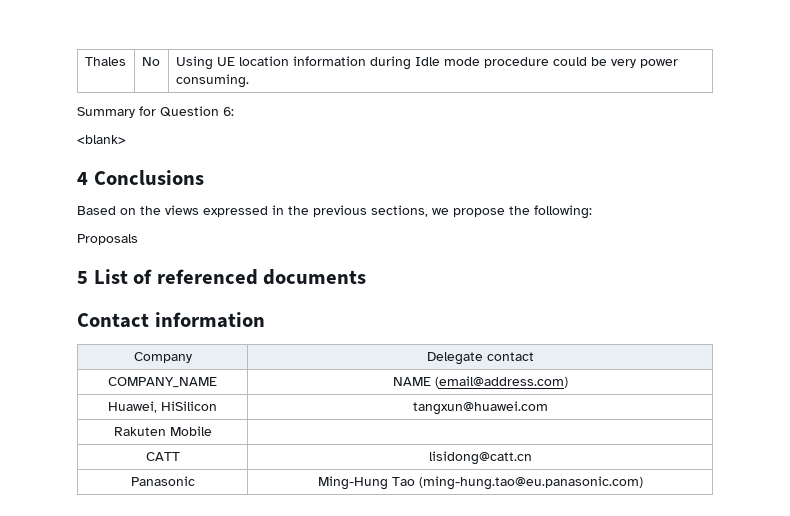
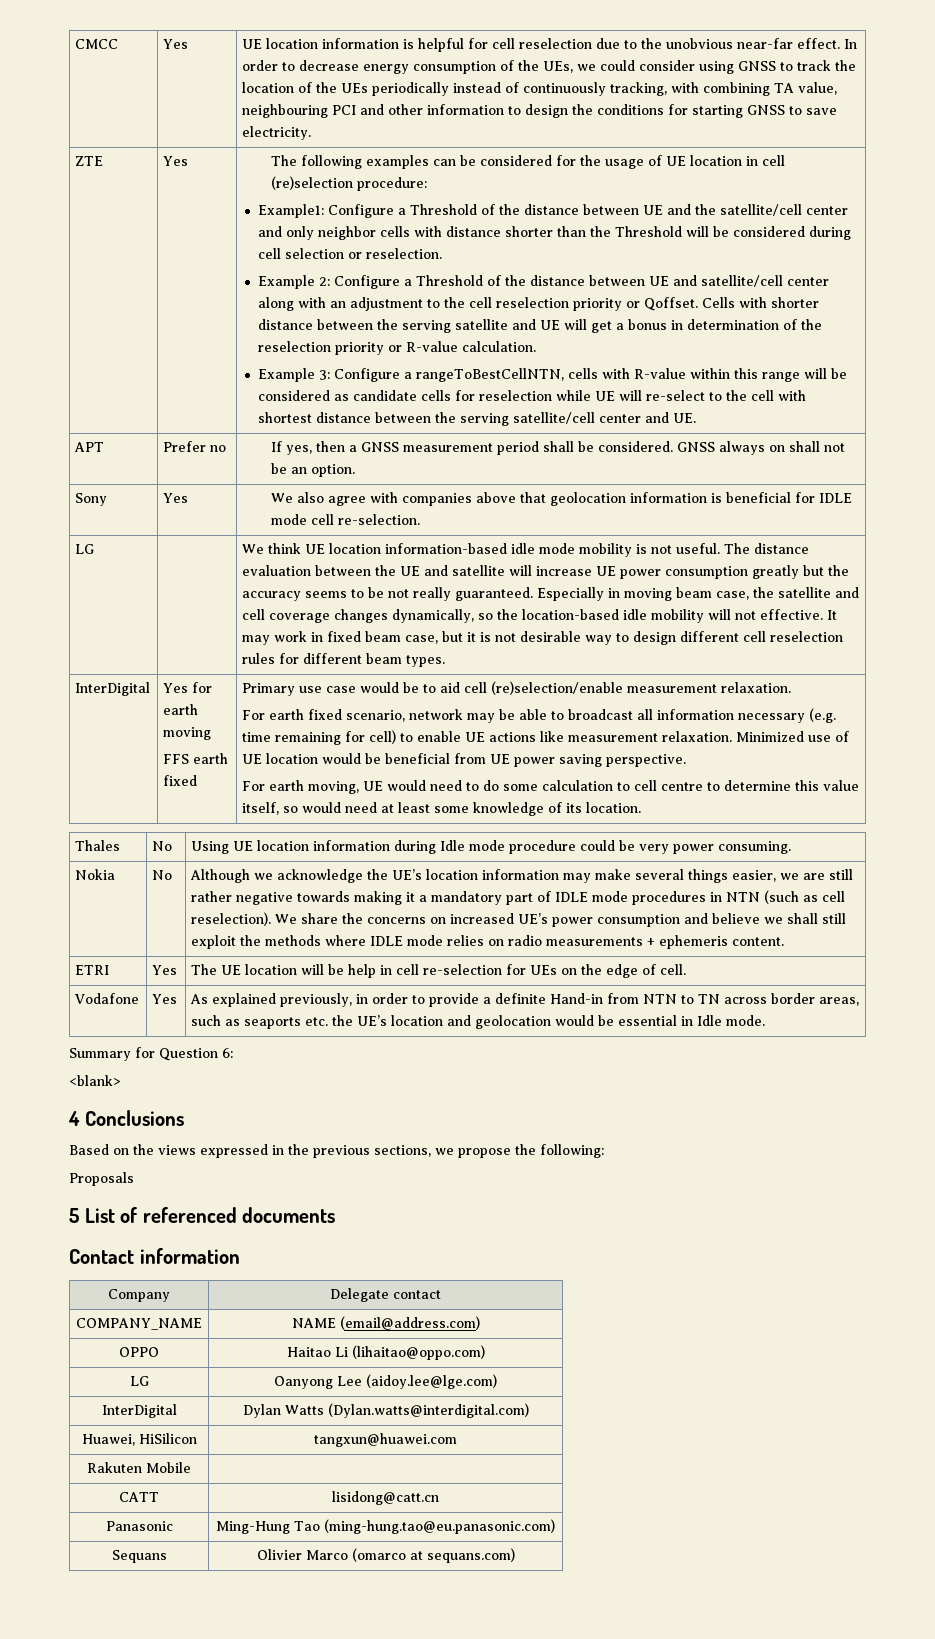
(84, 61) none -> [75,39,119,49] [163,39,189,49] [242,38,858,52] [242,60,857,74] [242,82,838,96] [242,104,838,118] [242,126,312,140] [75,156,104,166] [163,156,189,166] [270,155,785,169] [270,176,427,191] [257,204,848,218] [257,226,851,240] [257,248,442,259] [257,275,829,289] [257,297,819,311] [257,319,822,333] [257,341,536,355] [257,368,847,382] [257,390,806,401] [257,412,696,426] [74,442,105,452] [163,441,227,452] [270,441,845,455] [270,463,355,477] [75,493,108,506] [163,493,189,503] [270,492,852,506] [270,514,420,525] [75,544,95,554] [242,543,810,557] [242,565,850,579] [242,587,860,601] [242,609,838,623] [242,631,844,645] [242,653,446,667] [75,682,151,696] [163,682,213,693] [163,704,199,715] [163,727,212,740] [163,753,229,764] [163,775,198,786] [242,681,792,696] [242,708,837,723] [242,730,850,745] [242,753,687,767] [242,780,860,794] [242,802,642,816] CMCC | Yes | UE location information is helpful for cell reselection due to the unobvious near-far effect. In order to decrease energy consumption of the UEs, we could consider using GNSS to track the location of the UEs periodically instead of continuously tracking, with combining TA value, neighbouring PCI and other information to design the conditions for starting GNSS to save electricity. // ZTE | Yes | The following examples can be considered for the usage of UE location in cell (re)selection procedure: // Example1: Configure a Threshold of the distance between UE and the satellite/cell center and only neighbor cells with distance shorter than the Threshold will be considered during cell selection or reselection. // Example 2: Configure a Threshold of the distance between UE and satellite/cell center along with an adjustment to the cell reselection priority or Qoffset. Cells with shorter distance between the serving satellite and UE will get a bonus in determination of the reselection priority or R-value calculation. // Example 3: Configure a rangeToBestCellNTN, cells with R-value within this range will be considered as candidate cells for reselection while UE will re-select to the cell with shortest distance between the serving satellite/cell center and UE. // APT | Prefer no | If yes, then a GNSS measurement period shall be considered. GNSS always on shall not be an option. // Sony | Yes | We also agree with companies above that geolocation information is beneficial for IDLE mode cell re-selection. // LG | | We think UE location information-based idle mode mobility is not useful. The distance evaluation between the UE and satellite will increase UE power consumption greatly but the accuracy seems to be not really guaranteed. Especially in moving beam case, the satellite and cell coverage changes dynamically, so the location-based idle mobility will not effective. It may work in fixed beam case, but it is not desirable way to design different cell reselection rules for different beam types. // InterDigital | Yes for earth moving // FFS earth fixed | Primary use case would be to aid cell (re)selection/enable measurement relaxation. // For earth fixed scenario, network may be able to broadcast all information necessary (e.g. time remaining for cell) to enable UE actions like measurement relaxation. Minimized use of UE location would be beneficial from UE power saving perspective. // For earth moving, UE would need to do some calculation to cell centre to determine this value itself, so would need at least some knowledge of its location. //
(249, 81) none -> [75,869,116,880] [152,870,173,880] [190,869,854,883] [191,890,846,905] [191,912,847,927] [191,935,785,949] [75,965,110,975] [152,965,178,975] [191,964,687,978] [75,993,140,1004] [152,994,178,1004] [190,993,860,1007] [191,1015,766,1029] // Nokia | No | Although we acknowledge the UE’s location information may make several things easier, we are still rather negative towards making it a mandatory part of IDLE mode procedures in NTN (such as cell reselection). We share the concerns on increased UE’s power consumption and believe we shall still exploit the methods where IDLE mode relies on radio measurements + ephemeris content. // ETRI | Yes | The UE location will be help in cell re-selection for UEs on the edge of cell. // Vodafone | Yes | As explained previously, in order to provide a definite Hand-in from NTN to TN across border areas, such as seaports etc. the UE’s location and geolocation would be essential in Idle mode.
(568, 382) none -> [119,1347,159,1357] [286,1345,485,1360] [129,1376,149,1386] [274,1374,497,1389] [101,1404,177,1418] [242,1403,529,1418] // OPPO | Haitao Li (lihaitao@oppo.com) // LG | Oanyong Lee (aidoy.lee@lge.com) // InterDigital | Dylan Watts (Dylan.watts@interdigital.com)
(643, 483) none -> [111,1550,167,1563] [256,1548,515,1563] // Sequans | Olivier Marco (omarco at sequans.com)

